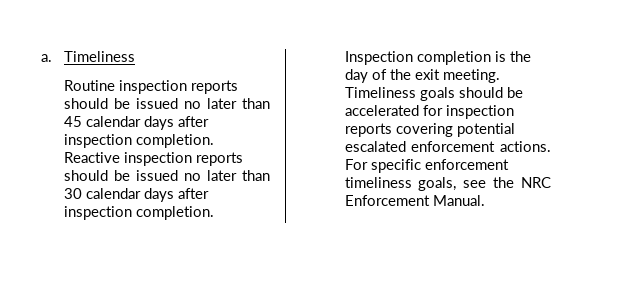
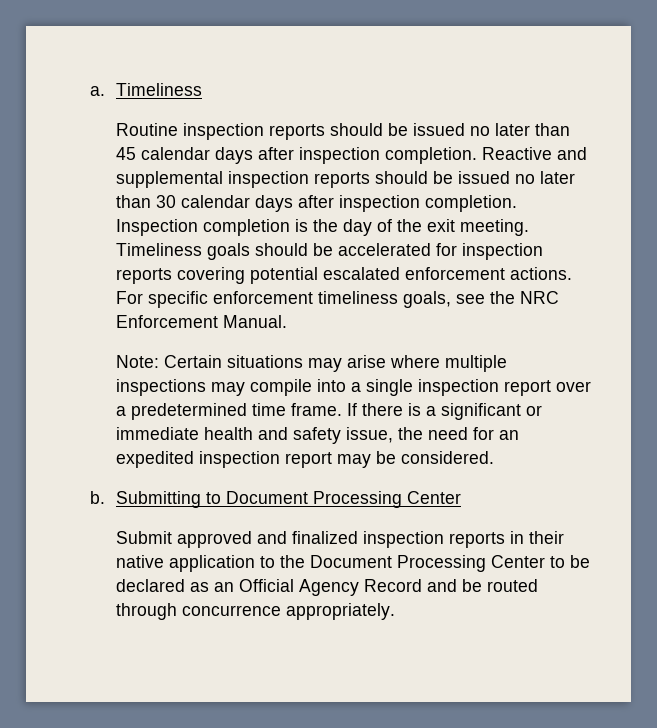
(120, 157) none -> [556,147,587,160] [115,171,223,188] and supplemental
(485, 200) none -> [115,355,507,372] [115,379,591,396] [115,403,542,420] [115,427,519,444] [115,451,494,468] [89,491,461,508] [115,531,564,548] [115,555,590,572] [115,579,538,596] [115,603,395,620] // Note: Certain situations may arise where multiple inspections may compile into a single inspection report over a predetermined time frame. If there is a significant or immediate health and safety issue, the need for an expedited inspection report may be considered. // b. Submitting to Document Processing Center // Submit approved and finalized inspection reports in their native application to the Document Processing Center to be declared as an Official Agency Record and be routed through concurrence appropriately.

